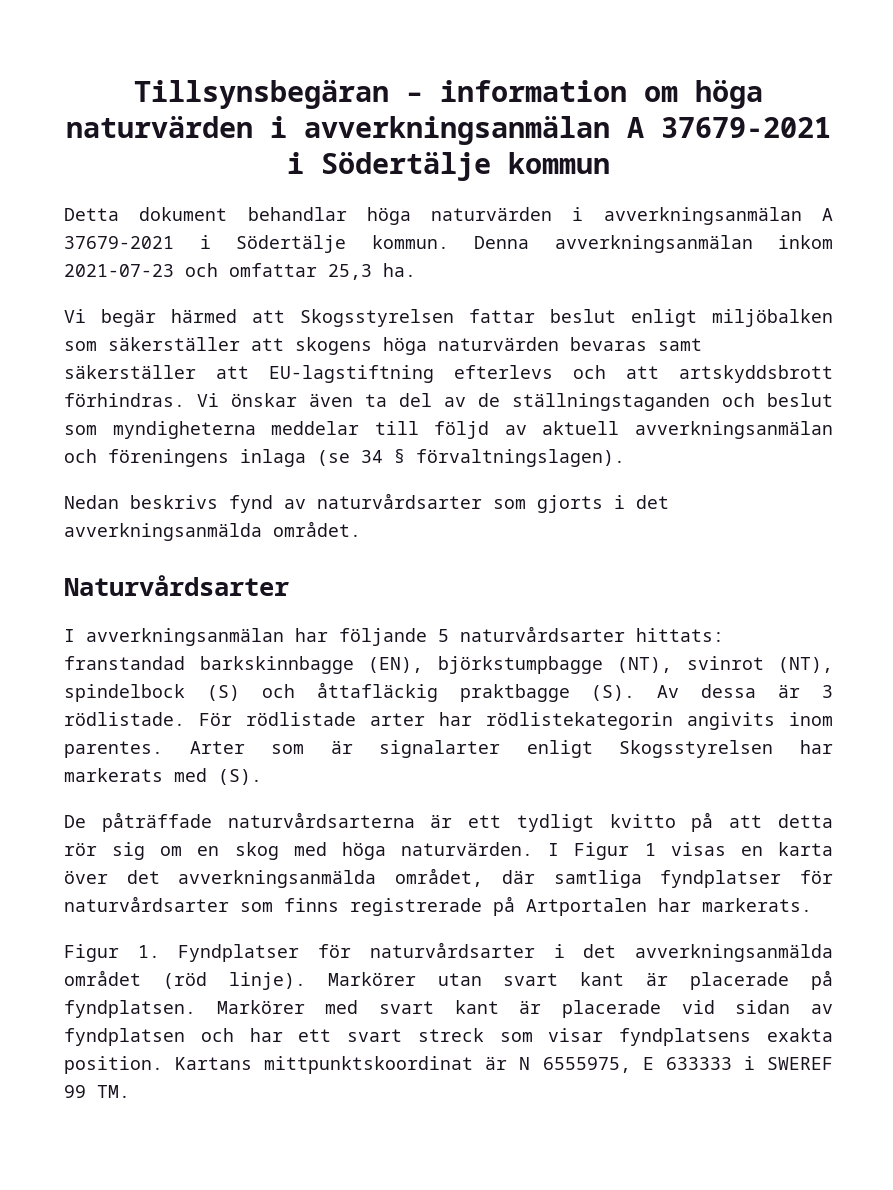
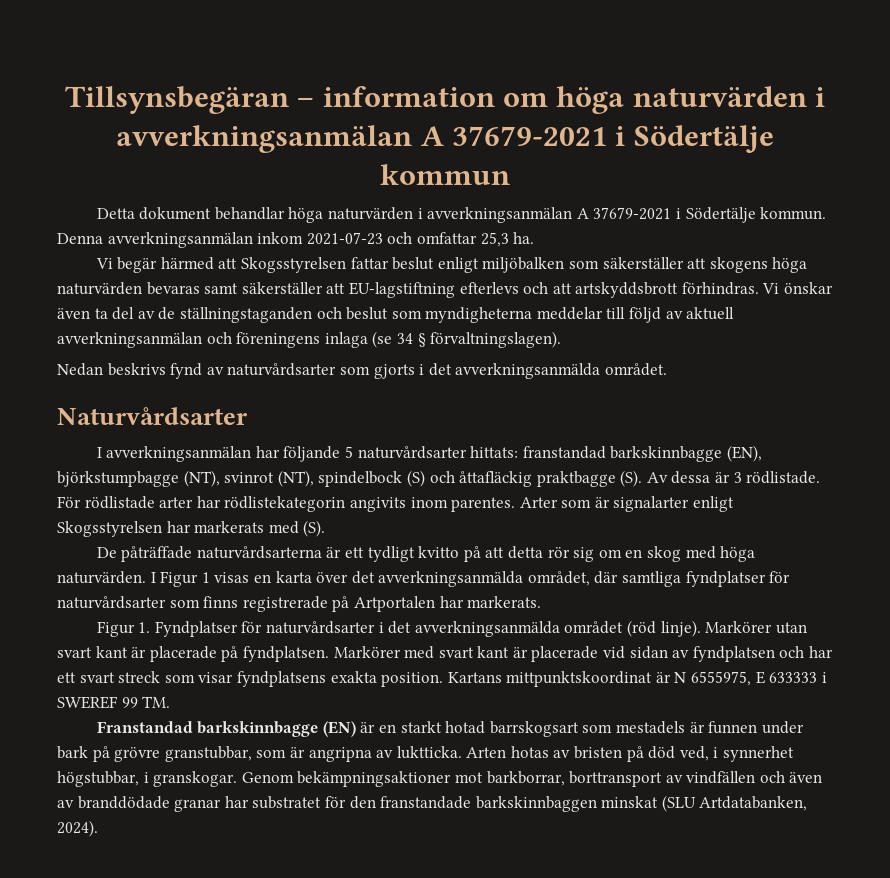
(130, 1091) none -> [96,721,804,737] [57,746,795,762] [57,771,823,787] [57,795,808,812] [57,820,98,837] // Franstandad barkskinnbagge (EN) är en starkt hotad barrskogsart som mestadels är funnen under bark på grövre granstubbar, som är angripna av luktticka. Arten hotas av bristen på död ved, i synnerhet högstubbar, i granskogar. Genom bekämpningsaktioner mot barkborrar, borttransport av vindfällen och även av branddödade granar har substratet för den franstandade barkskinnbaggen minskat (SLU Artdatabanken, 2024).

